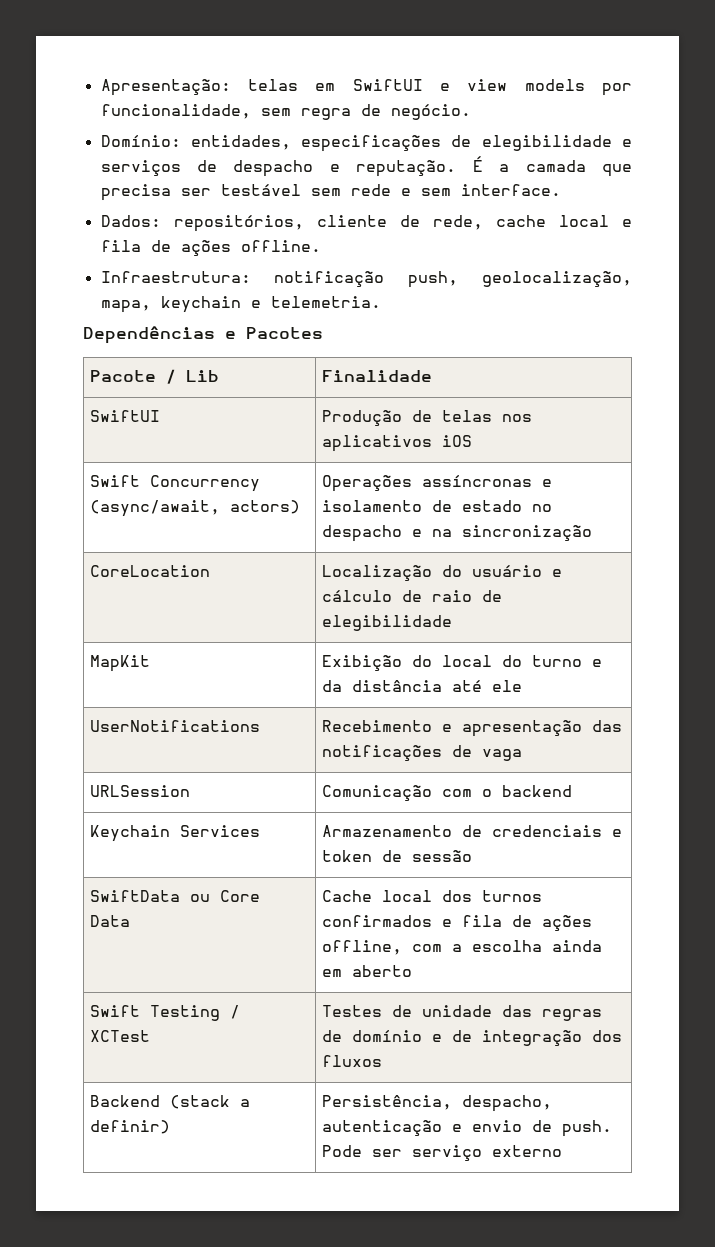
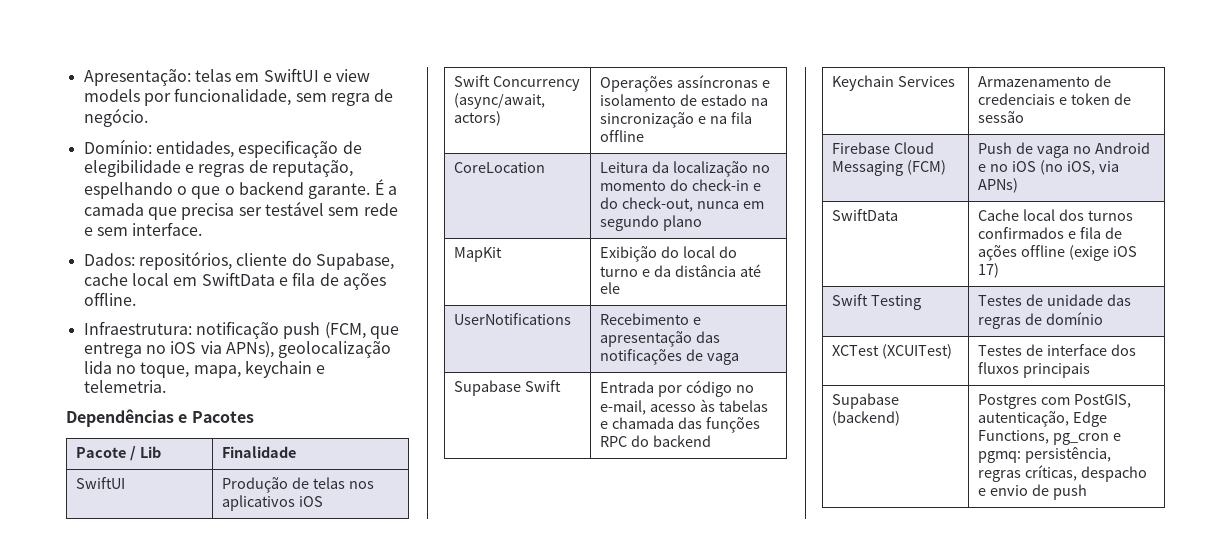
[301,135,442,152] especificações -> [238,140,339,158] especificação
[100,160,457,177] serviços de despacho e reputação. -> [198,160,353,177] [83,181,371,199] regras de reputação, espelhando o que o backend garante.
[399,215,609,230] de rede, cache local -> [291,253,394,270] [83,272,275,286] do Supabase, cache local em SwiftData
[408,271,632,288] push, geolocalização, -> [283,322,399,339] [83,341,392,358] [83,361,190,378] push (FCM, que entrega no iOS via APNs), geolocalização lida no toque,
[531,504,552,512] [321,525,592,542] [89,565,210,577] [321,565,562,581] [321,590,502,602] [321,615,452,631] no despacho e na sincronização // CoreLocation | Localização do usuário e cálculo de raio de elegibilidade -> [750,98,768,106] [600,112,752,128] [600,130,645,142] [454,162,546,173] [600,161,770,177] [600,179,761,191] [600,197,764,212] [600,215,703,231] na sincronização e na fila offline // CoreLocation | Leitura da localização no momento do check-in e do check-out, nunca em segundo plano
[89,785,190,797] [321,785,492,801] URLSession | Comunicação com o -> [454,380,562,396] [600,380,754,397] [600,399,768,415] [600,417,760,433] [600,435,650,447] Supabase Swift | Entrada por código no e-mail, acesso às tabelas e chamada das funções RPC do
[89,890,260,902] [89,915,130,927] SwiftData ou Core Data -> [832,142,935,154] [832,160,947,176] [978,142,1150,158] [978,160,1119,175] [978,178,1019,193] [832,209,899,221] Firebase Cloud Messaging (FCM) | Push de vaga no Android e no iOS (no iOS, via APNs) // SwiftData
[321,940,602,955] [321,965,412,977] offline, com a escolha ainda em aberto -> [1021,245,1137,261] [978,263,1000,278] offline (exige iOS 17)
[229,1005,240,1019] [89,1030,150,1042] / XCTest -> (922, 302) none
[431,1030,622,1046] [321,1055,382,1067] [89,1095,250,1109] [89,1120,170,1134] [321,1095,552,1112] [321,1120,612,1137] [321,1145,562,1161] e de integração dos fluxos // Backend (stack a definir) | Persistência, despacho, autenticação e envio de push. Pode ser serviço externo -> [832,344,953,359] [978,344,1136,356] [978,362,1091,378] [832,393,900,409] [832,411,901,426] [978,394,1132,409] [978,411,1108,427] [978,430,1122,445] [978,447,1112,463] [978,465,1148,482] [978,484,1087,500] // XCTest (XCUITest) | Testes de interface dos fluxos principais // Supabase (backend) | Postgres com PostGIS, autenticação, Edge Functions, pg_cron e pgmq: persistência, regras críticas, despacho e envio de push

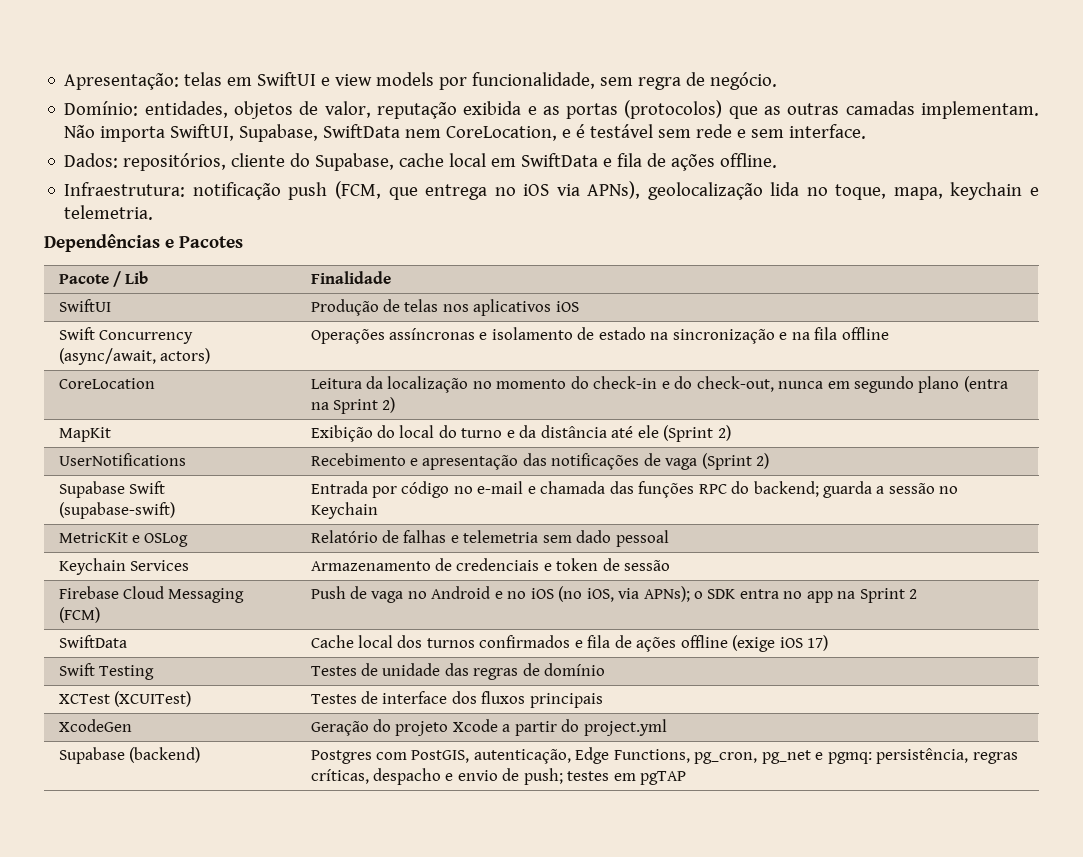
[238,140,362,158] [83,160,353,177] [83,179,397,199] [83,203,262,220] especificação de elegibilidade e regras de reputação, espelhando o que o backend garante. É a camada que precisa ser -> [233,100,1039,119] [64,124,586,142] objetos de valor, reputação exibida e as portas (protocolos) que as outras camadas implementam. Não importa SwiftUI, Supabase, SwiftData nem CoreLocation, e é
(703, 223) none -> [963,376,1008,392] [310,397,396,414] (entra na Sprint 2)
(621, 288) none -> [663,425,731,442] (Sprint 2)
(740, 359) none -> [701,453,770,470] (Sprint 2)
(562, 386) none -> [58,502,175,519] (supabase-swift)
[600,399,768,415] e-mail, acesso às tabelas -> [477,481,524,494] e-mail
[653,435,712,447] backend -> [753,481,959,498] [310,502,378,519] [58,532,189,547] [310,530,669,547] backend; guarda a sessão no Keychain // MetricKit e OSLog | Relatório de falhas e telemetria sem dado pessoal
[978,178,1019,193] APNs) -> [643,586,918,603] APNs); o SDK entra no app na Sprint 2
(1091, 370) none -> [58,719,132,732] [310,719,667,736] // XcodeGen | Geração do projeto Xcode a partir do project.yml
[1053,433,1110,445] pg_cron -> [694,750,811,764] pg_cron, pg_net
[1052,484,1087,500] push -> [523,768,687,785] push; testes em pgTAP

